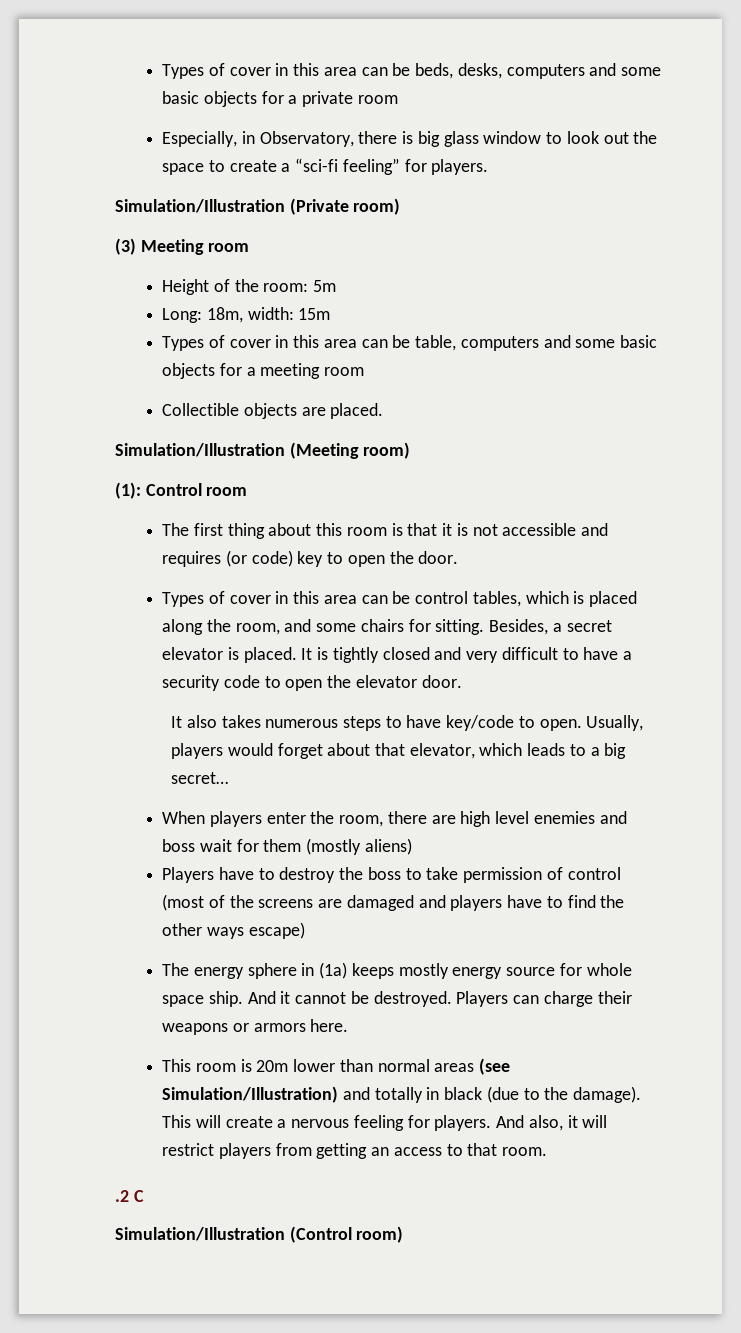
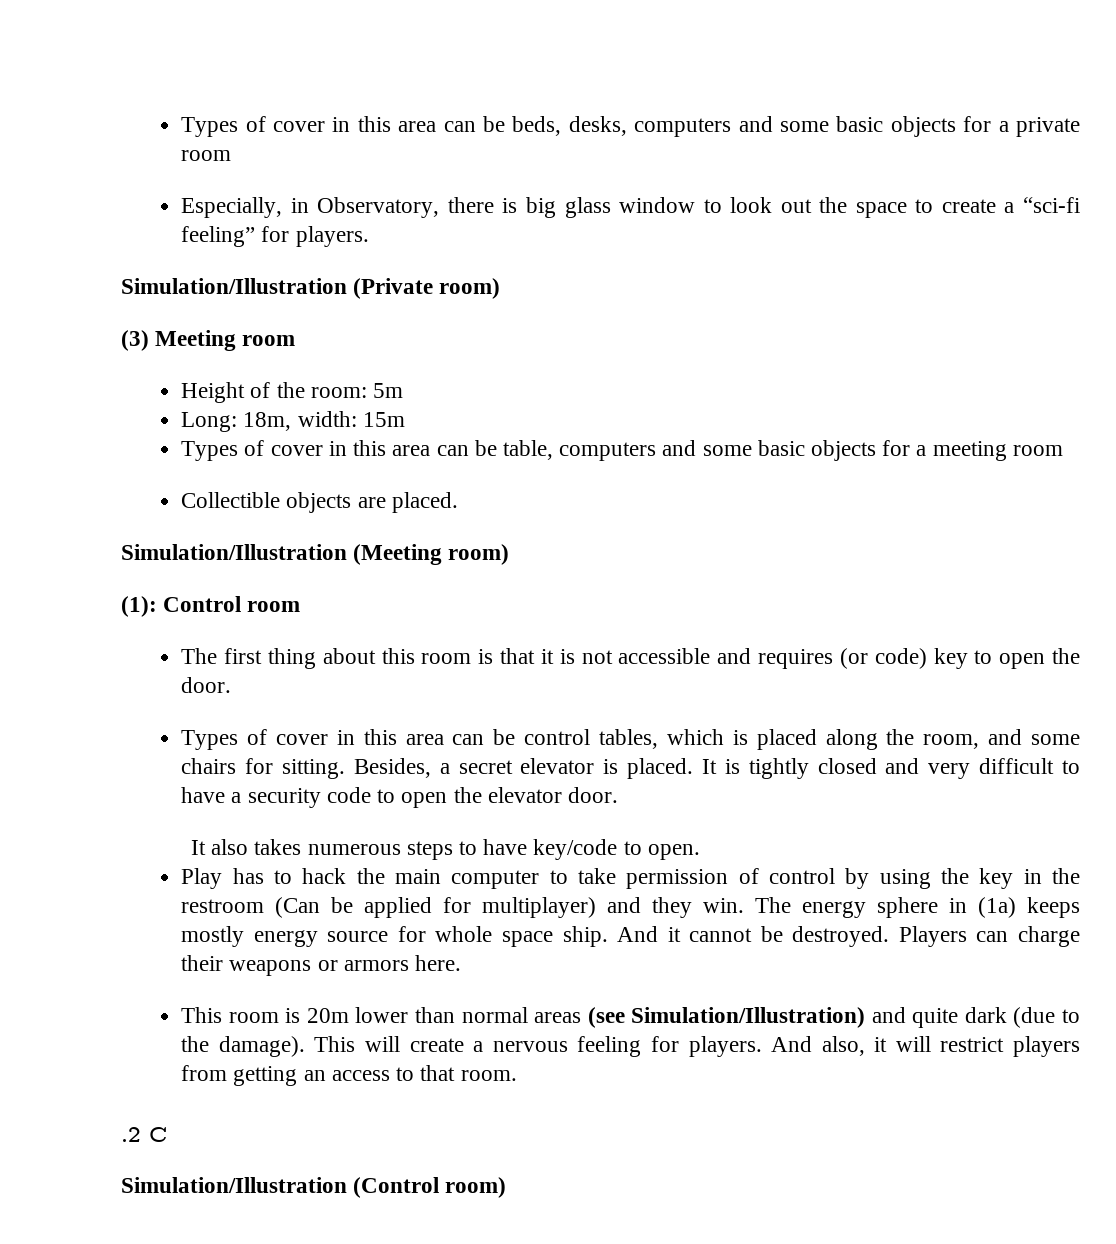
[586,715,644,731] [171,743,627,759] [171,772,229,784] [162,811,627,827] [162,838,412,855] [162,867,401,883] Usually, players would forget about that elevator, which leads to a big secret… // When players enter the room, there are high level enemies and boss wait for them (mostly aliens) // Players have to destroy the boss -> [181,868,540,889] // Play has to hack the main computer
[162,894,625,911] [162,922,305,939] (most of the screens are damaged and players have to find the other ways escape) // -> [845,868,1080,889] [181,897,745,918] by using the key in the restroom (Can be applied for multiplayer) and they win.
[374,1087,483,1103] totally in black -> [912,1007,1007,1028] quite dark

